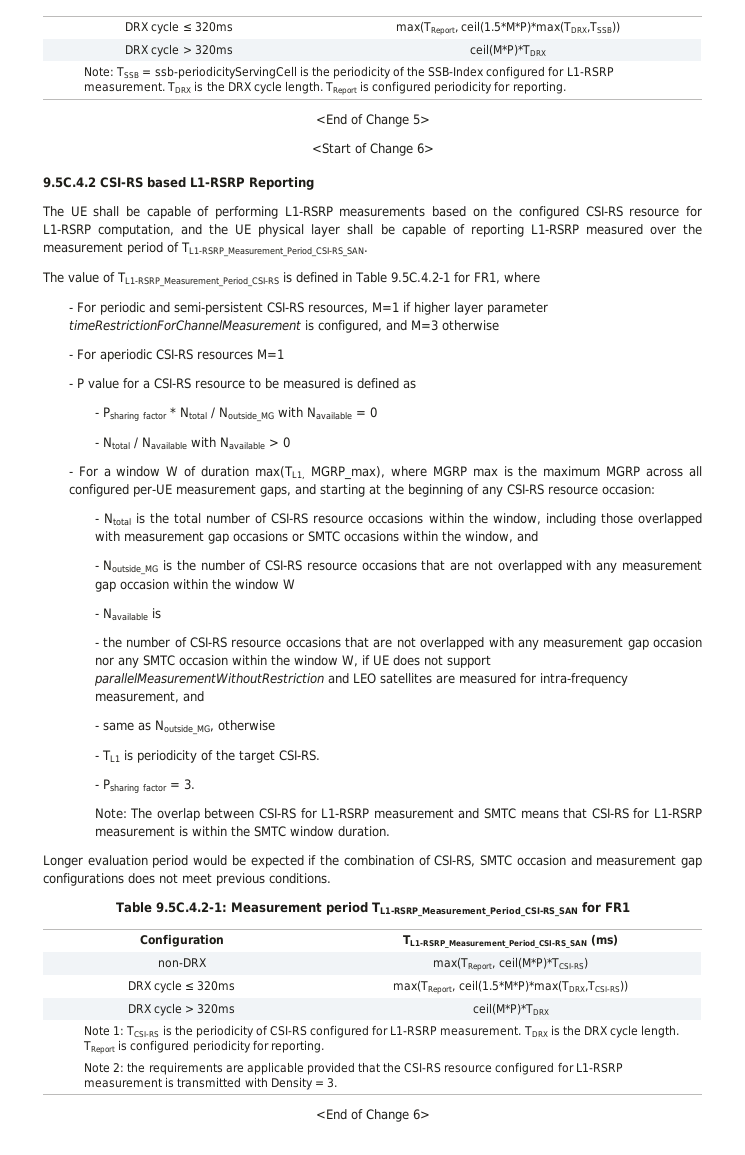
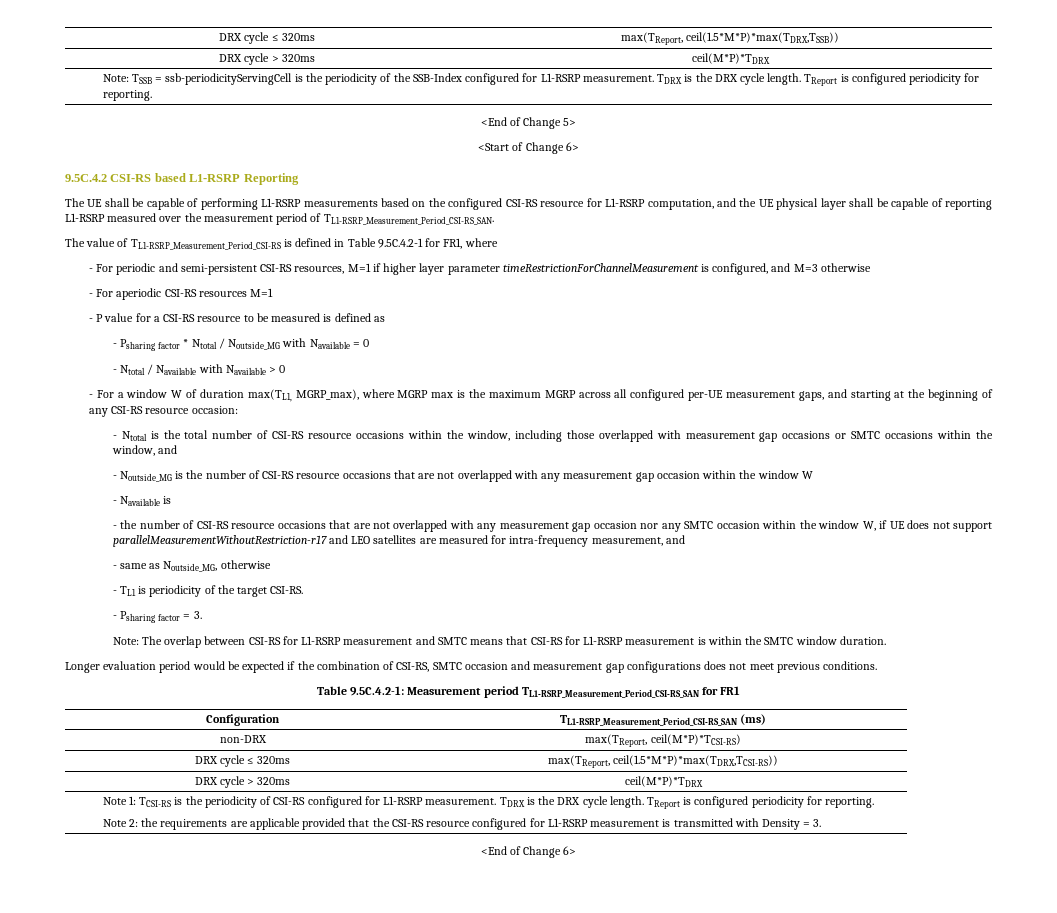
[93,673,324,686] parallelMeasurementWithoutRestriction -> [112,535,327,547] parallelMeasurementWithoutRestriction-r17

